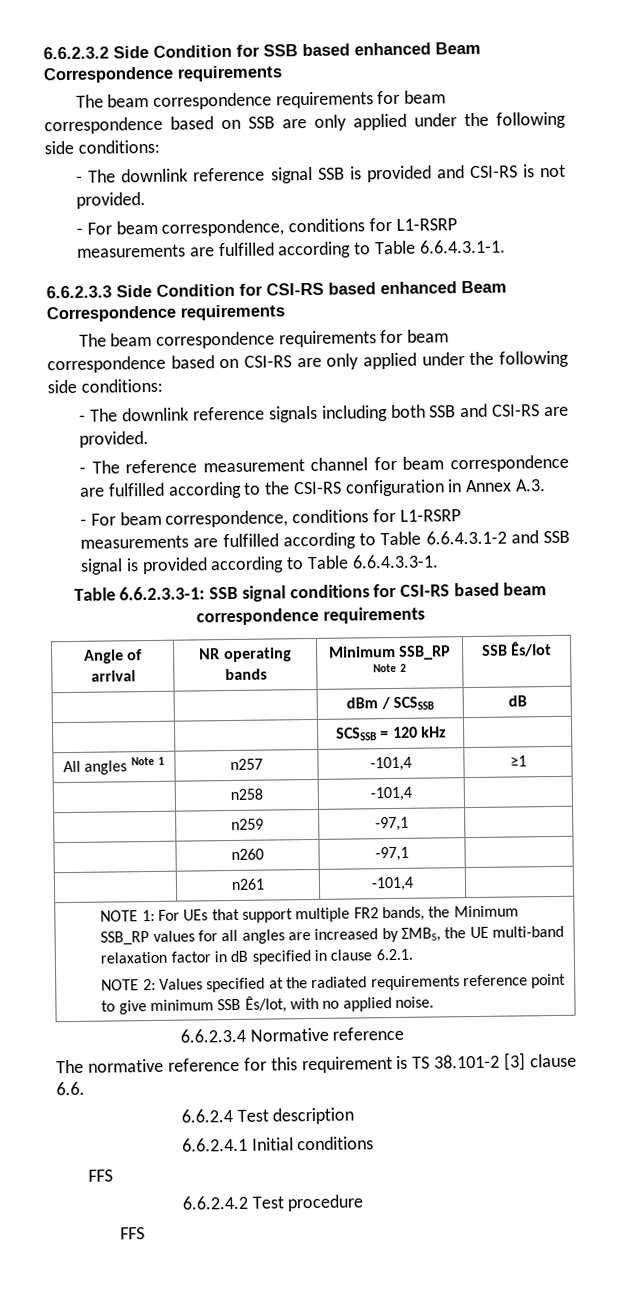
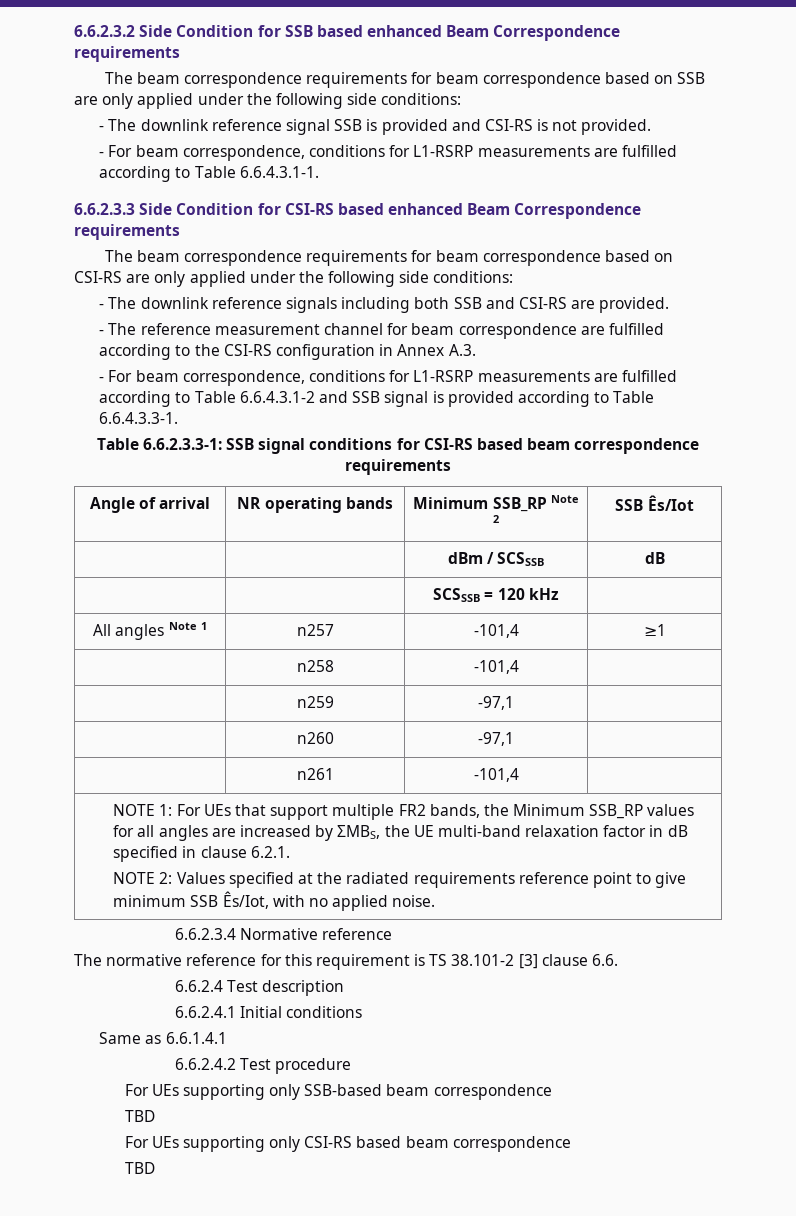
[88,1169,114,1182] FFS -> [99,1032,227,1044] Same as 6.6.1.4.1
[120,1227,146,1240] FFS -> [124,1084,552,1100] [124,1110,155,1122] [124,1136,571,1152] [124,1162,155,1174] For UEs supporting only SSB-based beam correspondence // TBD // For UEs supporting only CSI-RS based beam correspondence // TBD

